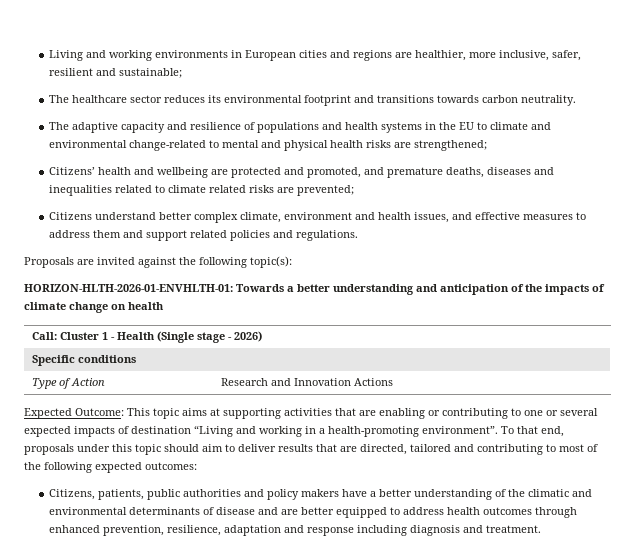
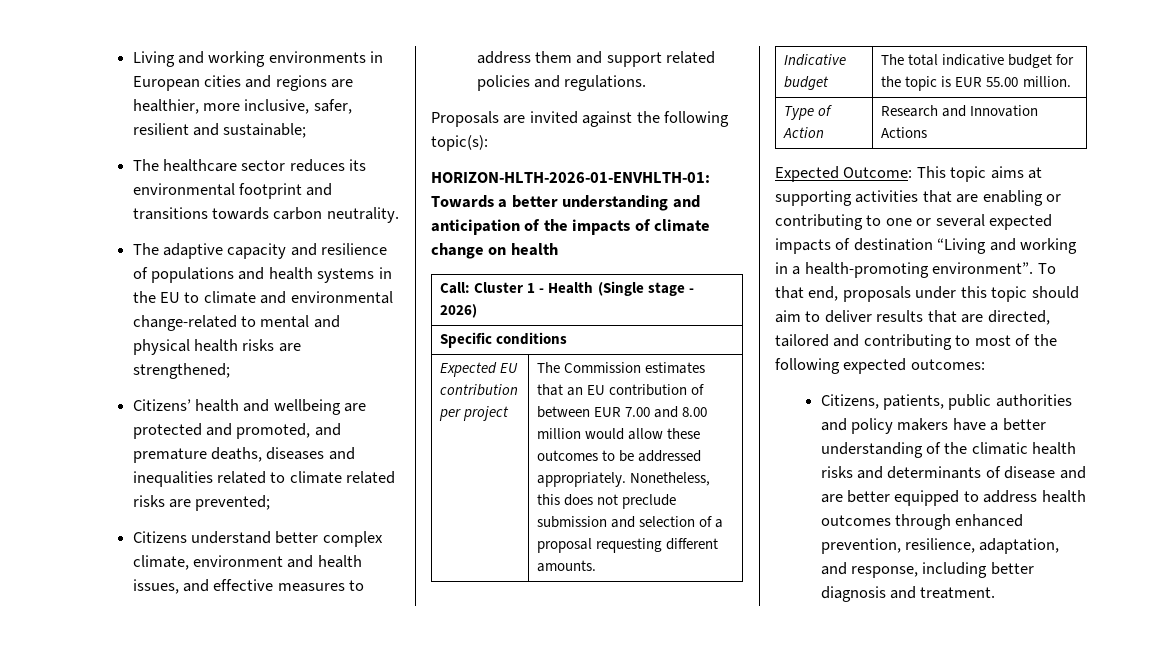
(137, 359) none -> [440,362,519,377] [440,384,519,396] [439,406,510,421] [537,362,706,374] [537,384,705,396] [537,406,708,418] [537,428,701,440] [537,450,702,462] [537,472,711,487] [537,494,677,509] [537,516,724,528] [537,538,719,553] [537,560,597,572] [784,54,847,66] [784,76,830,90] [881,54,1075,68] [881,76,1071,91] // Expected EU contribution per project | The Commission estimates that an EU contribution of between EUR 7.00 and 8.00 million would allow these outcomes to be addressed appropriately. Nonetheless, this does not preclude submission and selection of a proposal requesting different amounts. // Indicative budget | The total indicative budget for the topic is EUR 55.00 million.
[571,489,592,497] [48,507,127,515] and environmental -> [1032,442,1077,455] [820,466,883,479] health risks and
[223,525,407,536] adaptation and response including -> [979,538,1060,554] [820,562,1034,578] adaptation, and response, including better

